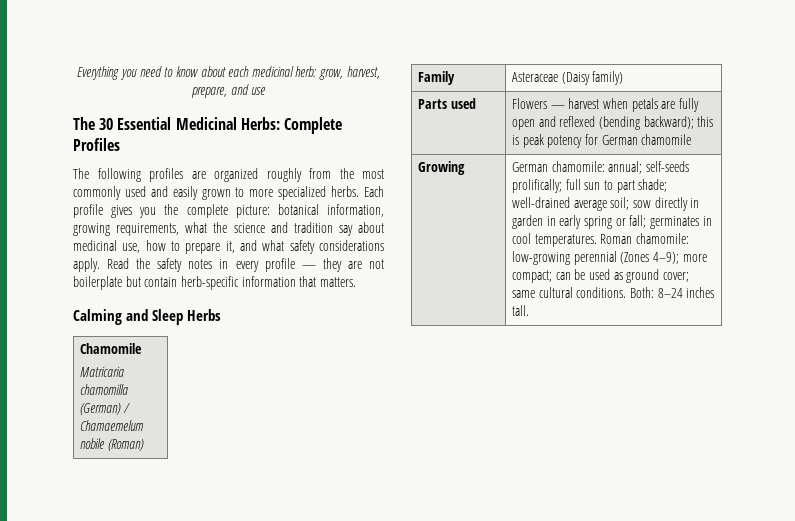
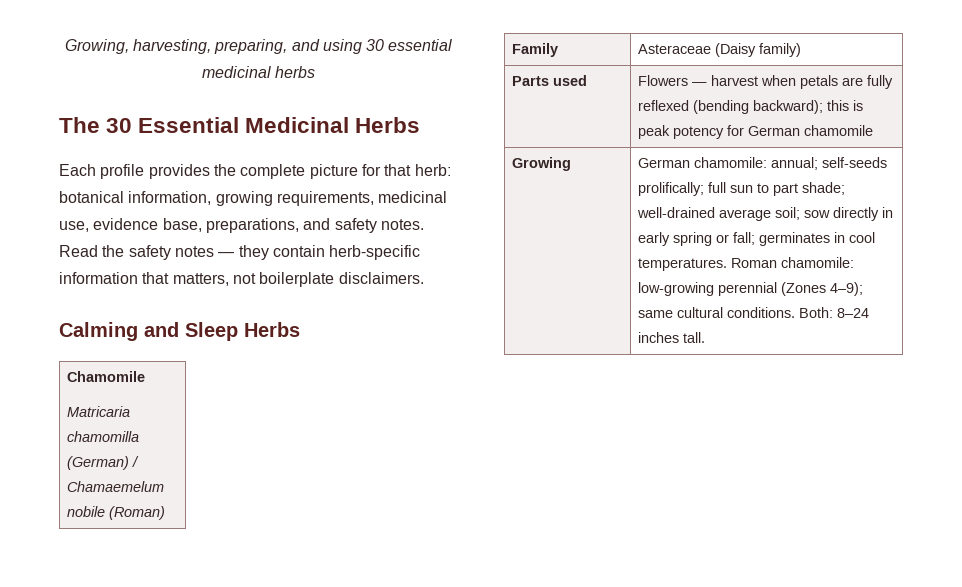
[77,66,380,80] [190,84,267,98] [73,117,342,134] [73,138,120,151] [73,168,384,182] [73,186,384,200] [73,204,384,218] [73,222,384,236] [73,240,384,254] [73,258,384,272] [73,276,356,290] Everything you need to know about each medicinal herb: grow, harvest, prepare, and use // The 30 Essential Medicinal Herbs: Complete Profiles // The following profiles are organized roughly from the most commonly used and easily grown to more specialized herbs. Each profile gives you the complete picture: botanical information, growing requirements, what the science and tradition say about medicinal use, how to prepare it, and what safety considerations apply. Read the safety notes in every profile — they are not boilerplate but contain herb-specific information that matters. -> [64,39,453,54] [201,66,316,78] [59,117,421,133] [59,164,451,179] [59,191,448,206] [59,218,424,233] [59,245,421,260] [59,272,424,287] Growing, harvesting, preparing, and using 30 essential medicinal herbs // The 30 Essential Medicinal Herbs // Each profile provides the complete picture for that herb: botanical information, growing requirements, medicinal use, evidence base, preparations, and safety notes. Read the safety notes — they contain herb-specific information that matters, not boilerplate disclaimers.
[512,116,556,130] open and -> (894, 82) none
[512,215,556,229] garden in -> (894, 212) none
[682,254,707,262] [512,269,689,283] more compact; can be used as ground cover; -> (864, 289) none

